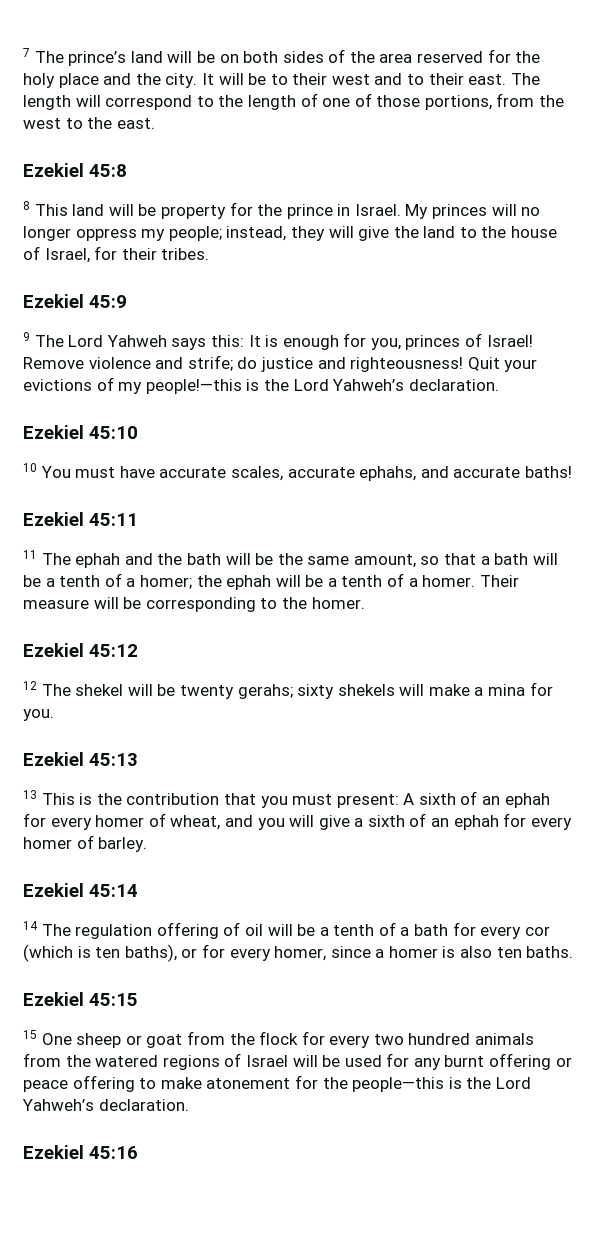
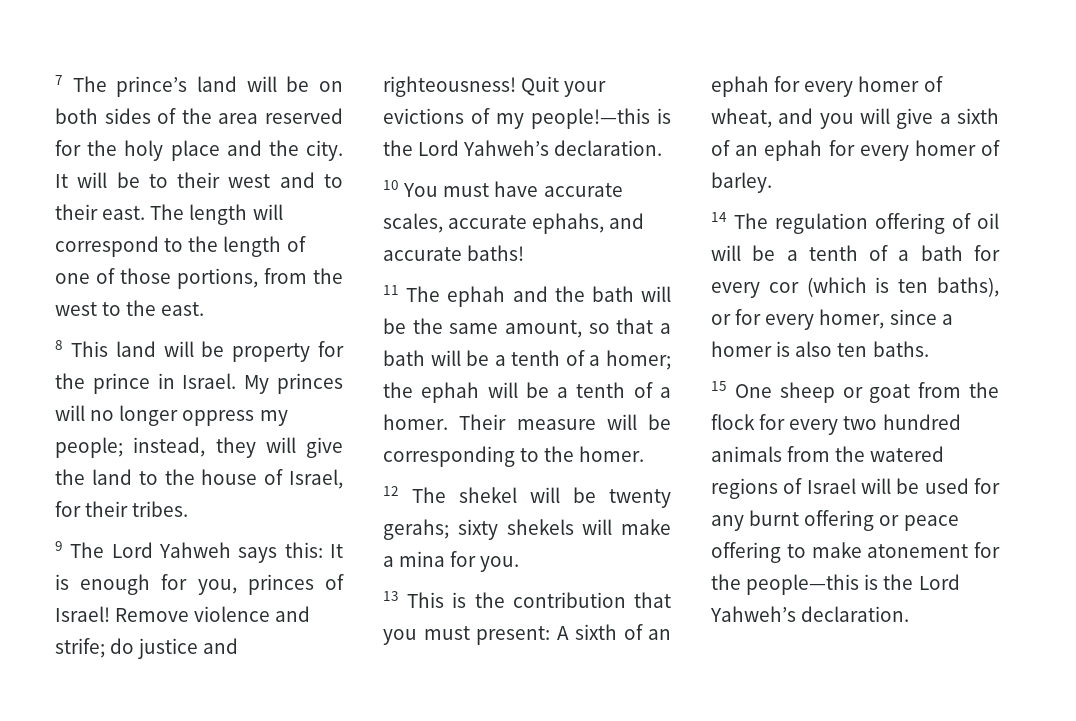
[23,163,127,177] // Ezekiel 45:8 -> (205, 309) none
[23,294,127,308] // Ezekiel 45:9 -> (189, 509) none
[23,425,138,439] // Ezekiel 45:10 -> (663, 148) none
[23,512,138,526] // Ezekiel 45:11 -> (525, 253) none
[23,643,138,657] // Ezekiel 45:12 -> (645, 454) none
[23,752,138,766] // Ezekiel 45:13 -> (520, 564) none
[23,883,138,897] // Ezekiel 45:14 -> (772, 182) none
[23,992,138,1006] // Ezekiel 45:15 -> (929, 349) none
[23,1145,138,1159] // Ezekiel 45:16 -> (910, 614) none

